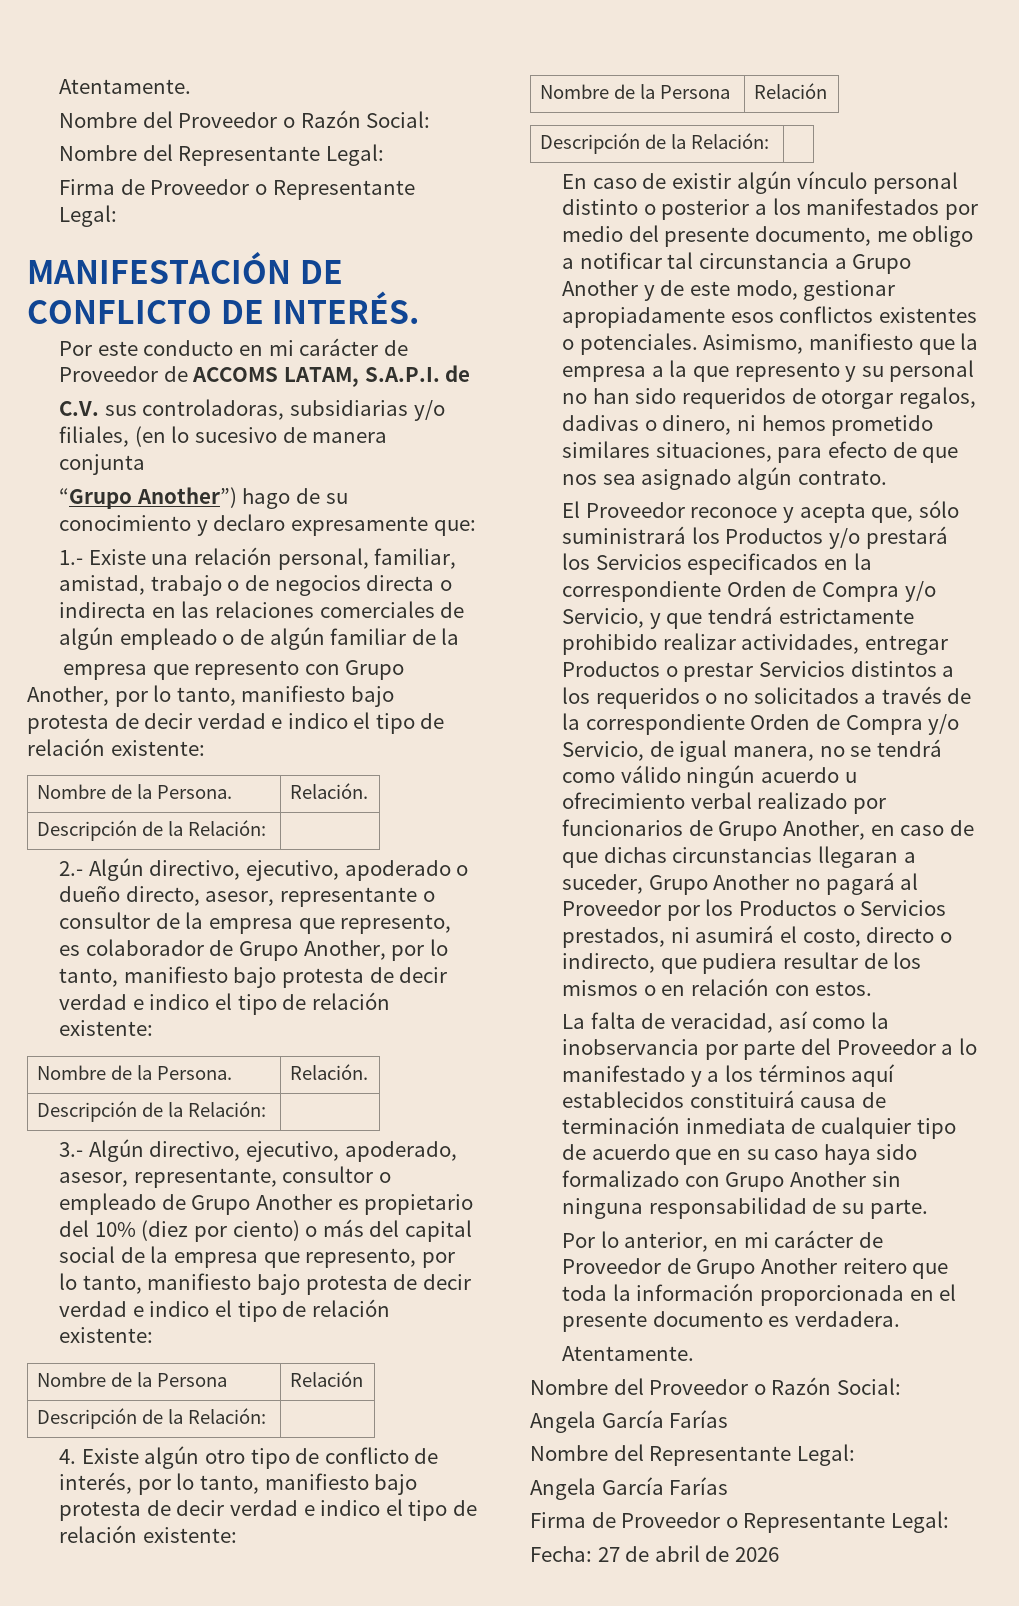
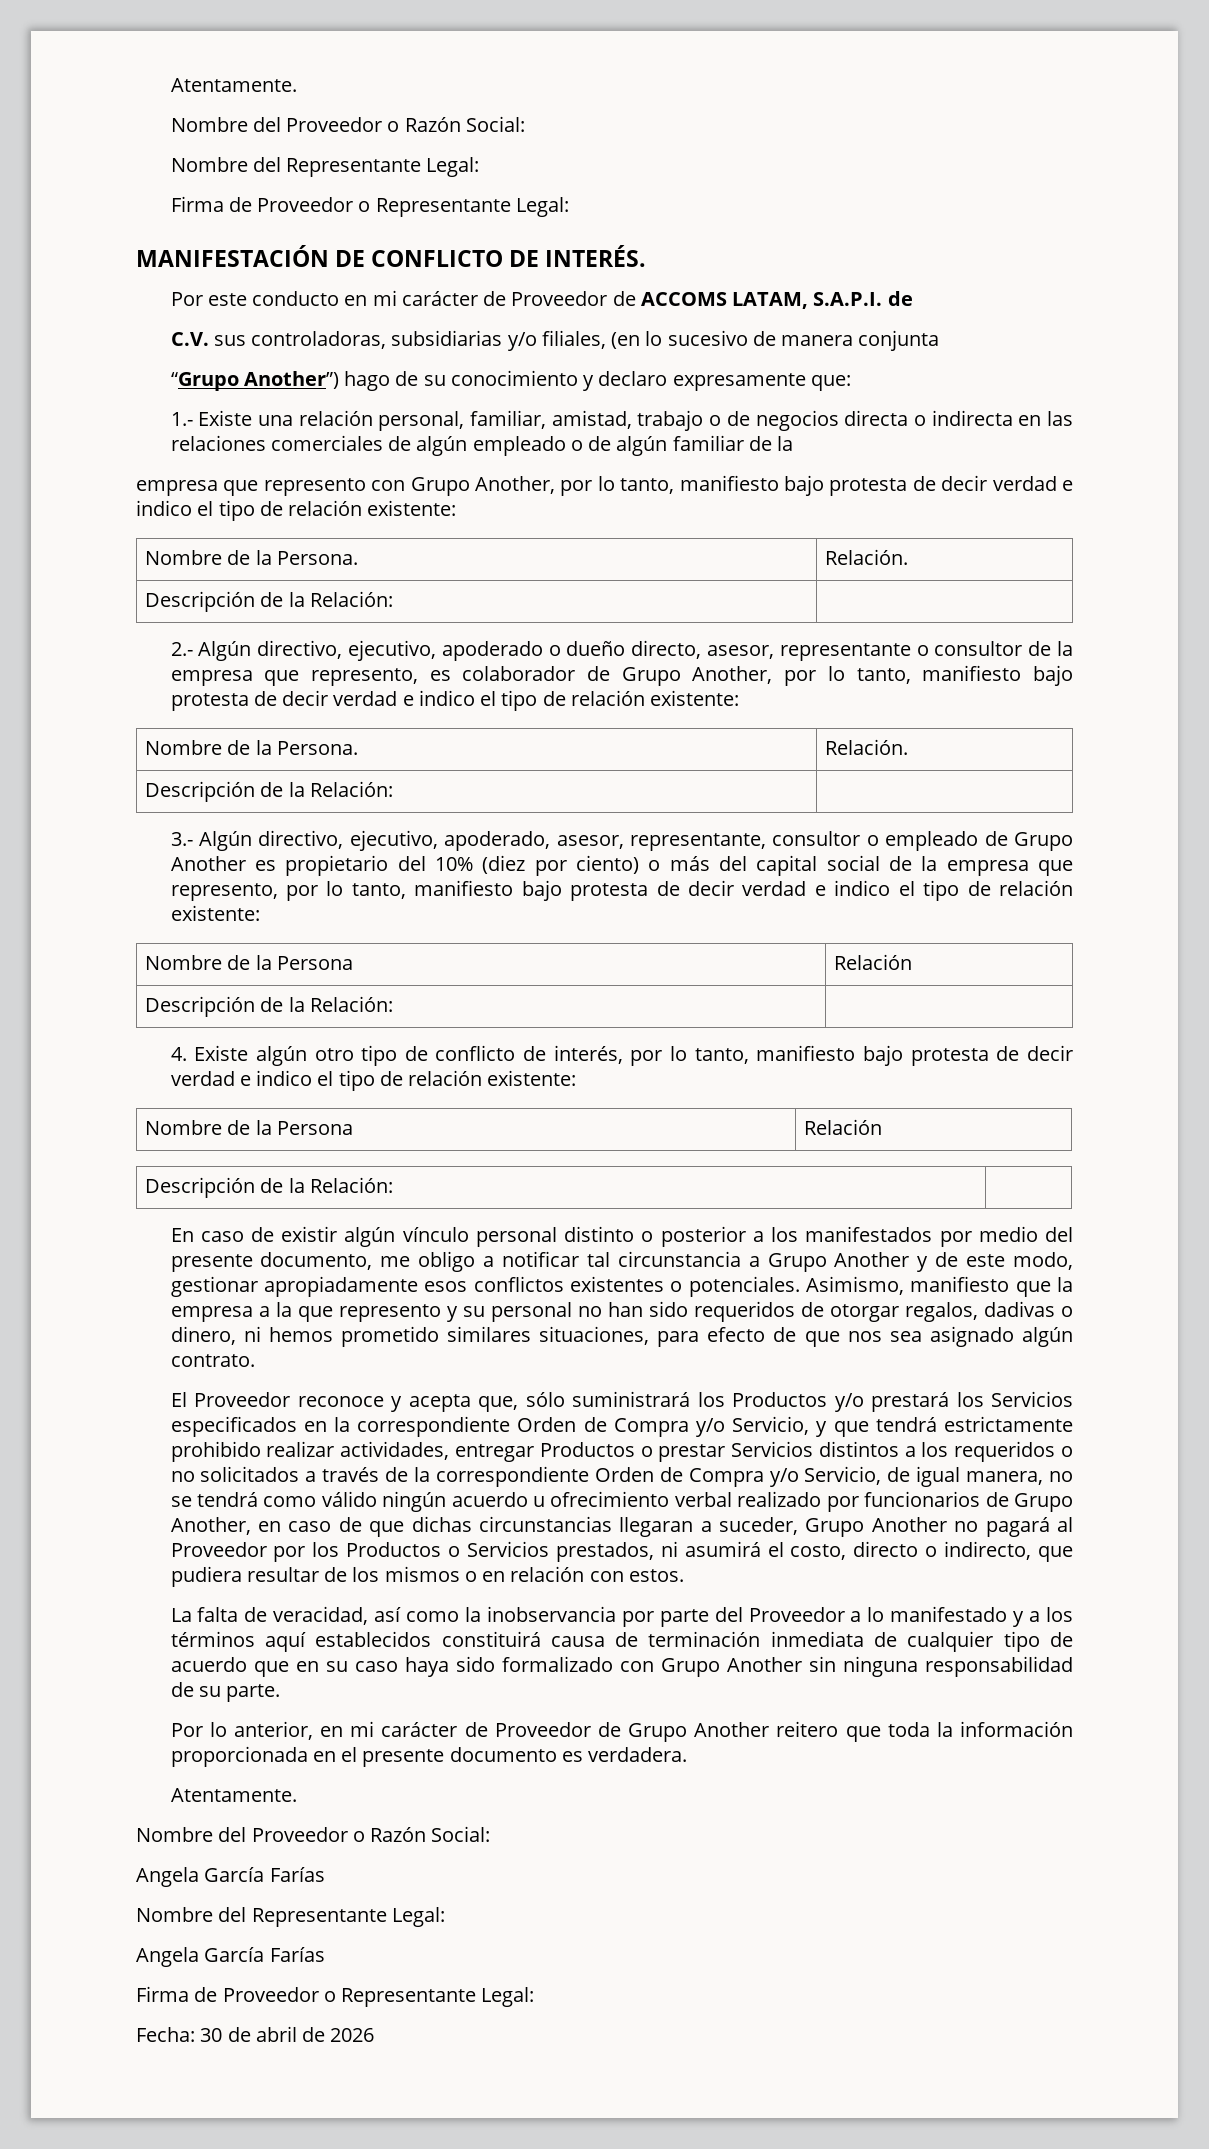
[597,1547,620,1562] 27 -> [200,2028,223,2042] 30

